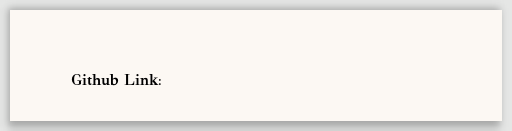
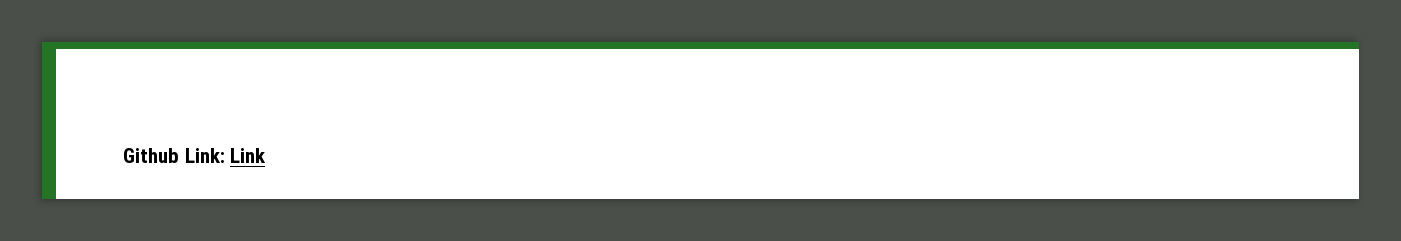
(162, 79) none -> [230,148,267,163] Link

